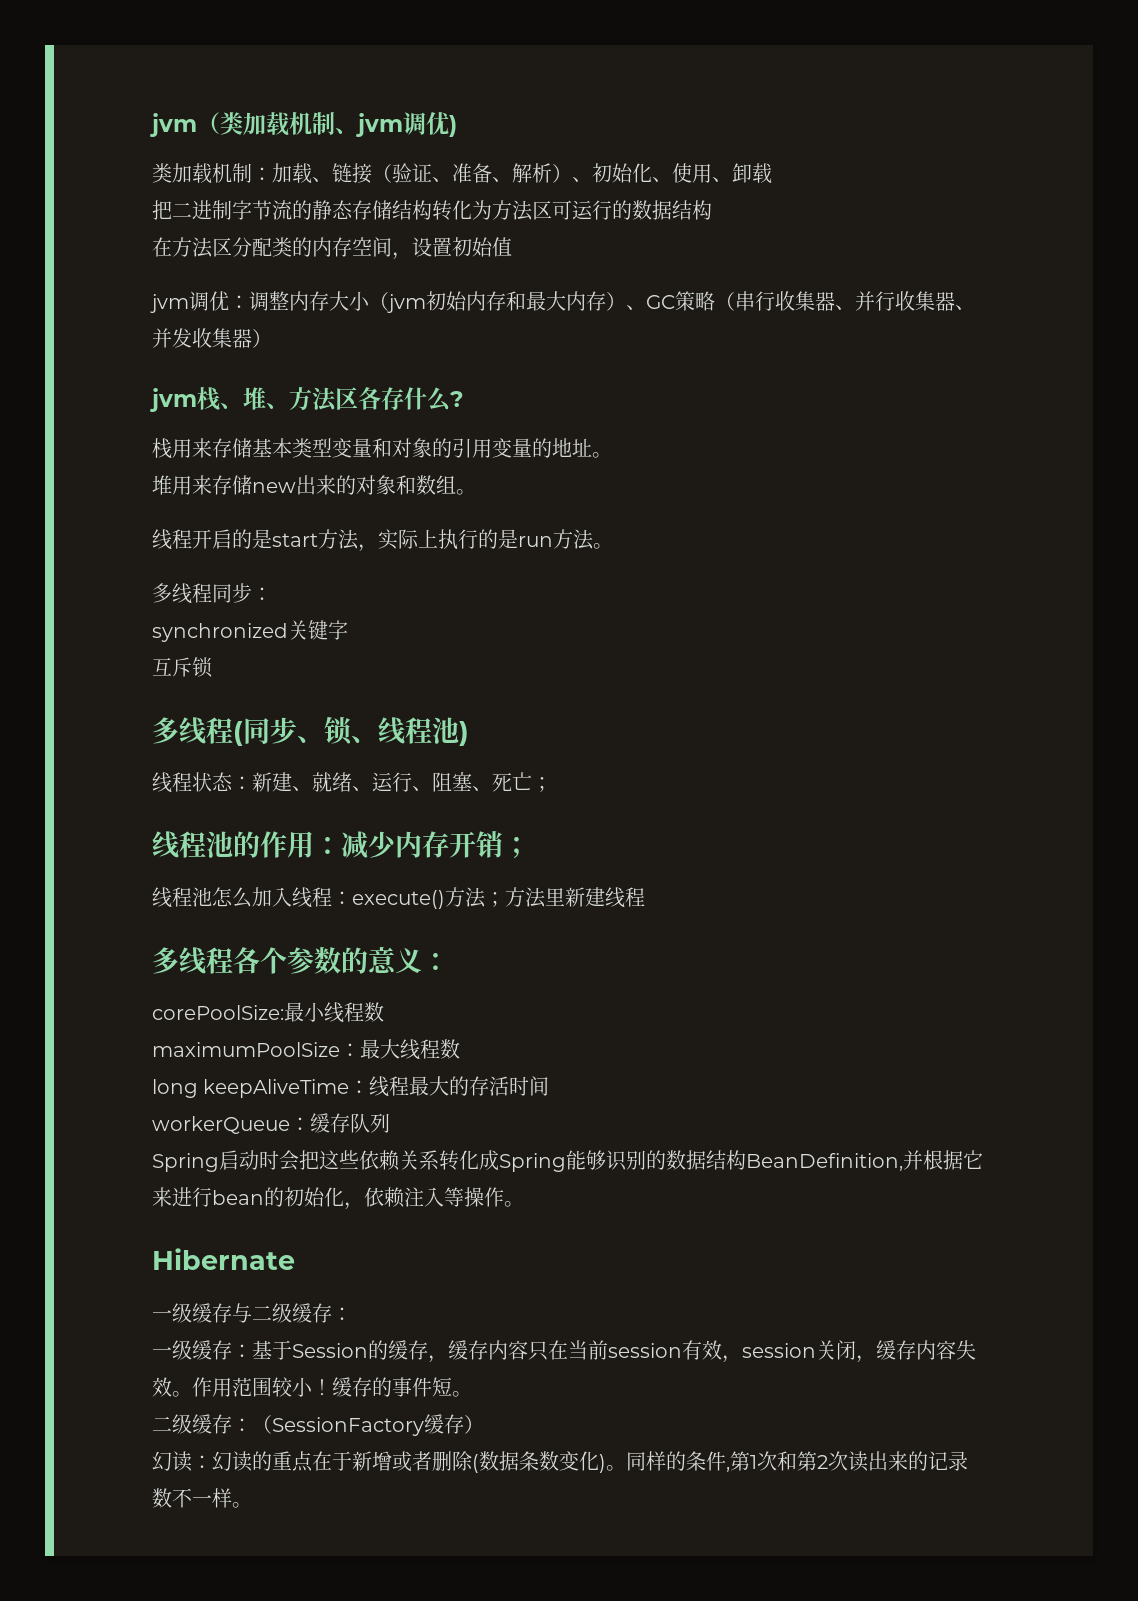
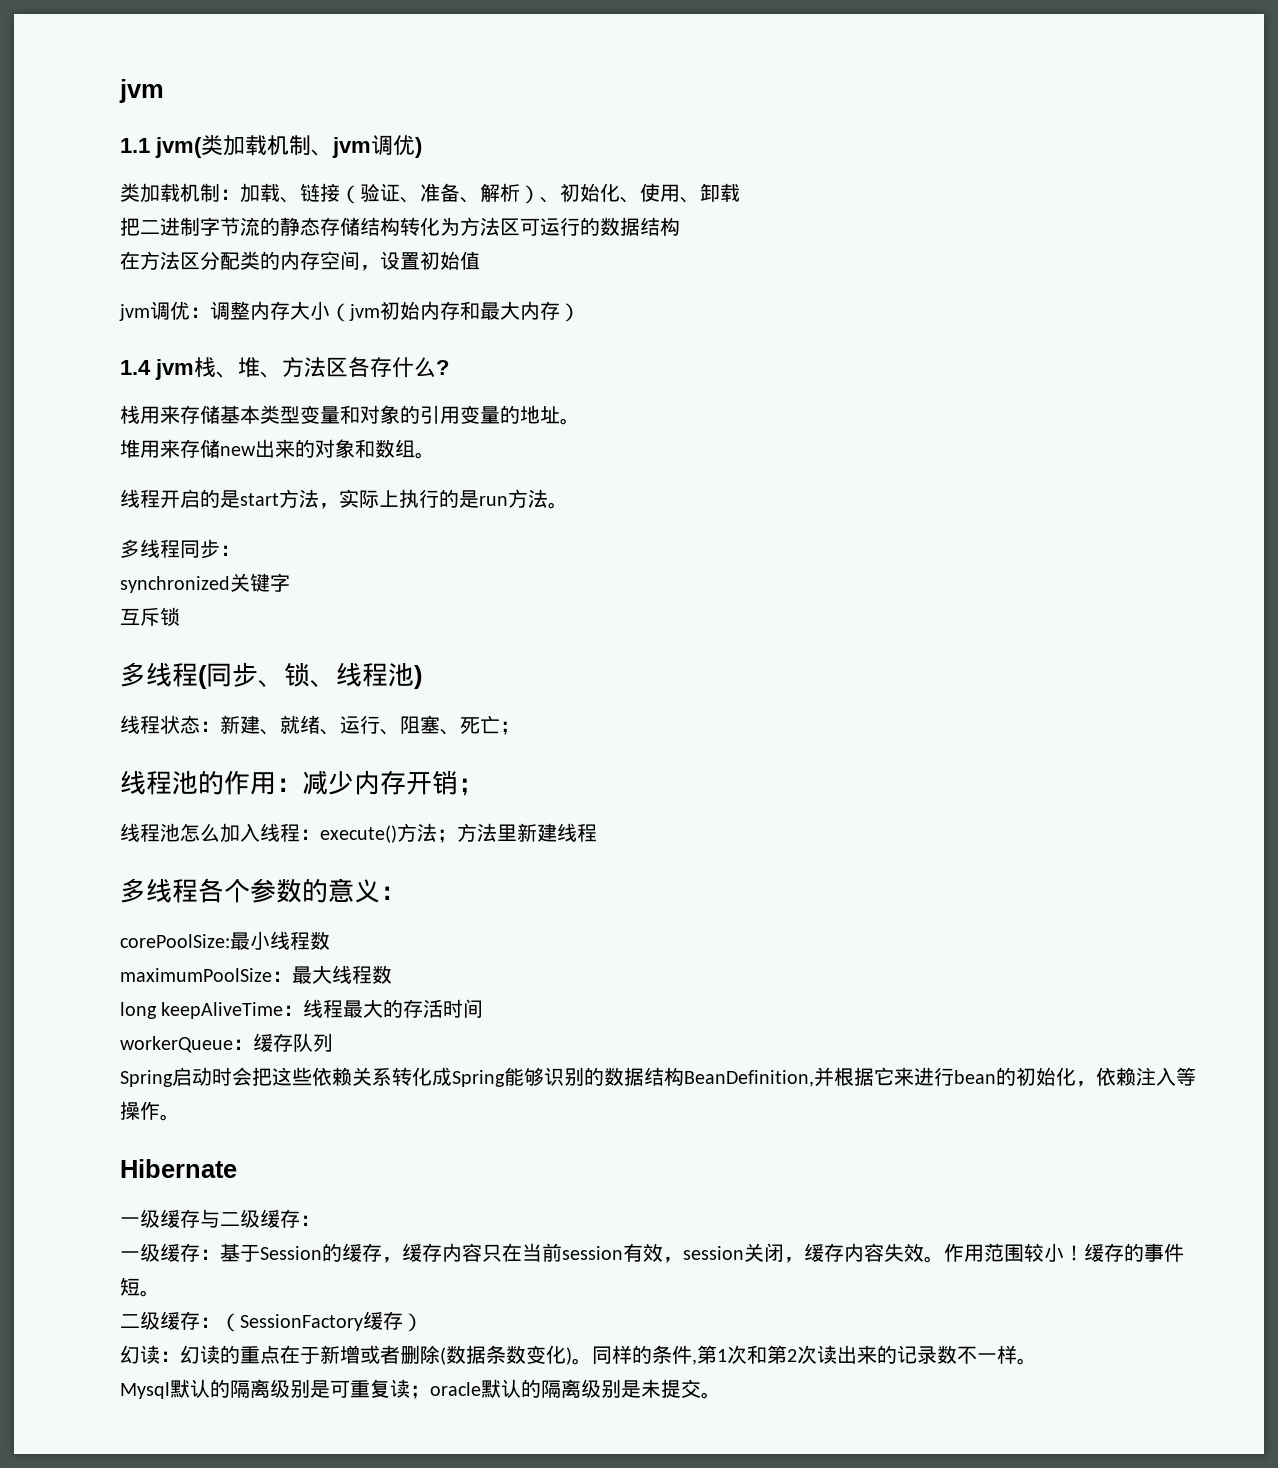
[149,112,220,137] jvm（ -> [119,79,164,103] [120,137,202,158] jvm // 1.1 jvm(
[626,291,975,311] [152,328,272,348] 、GC策略（串行收集器、并行收集器、并发收集器） // -> [120,360,151,375] // 1.4
(252, 1505) none -> [120,1379,721,1399] // Mysql默认的隔离级别是可重复读；oracle默认的隔离级别是未提交。

